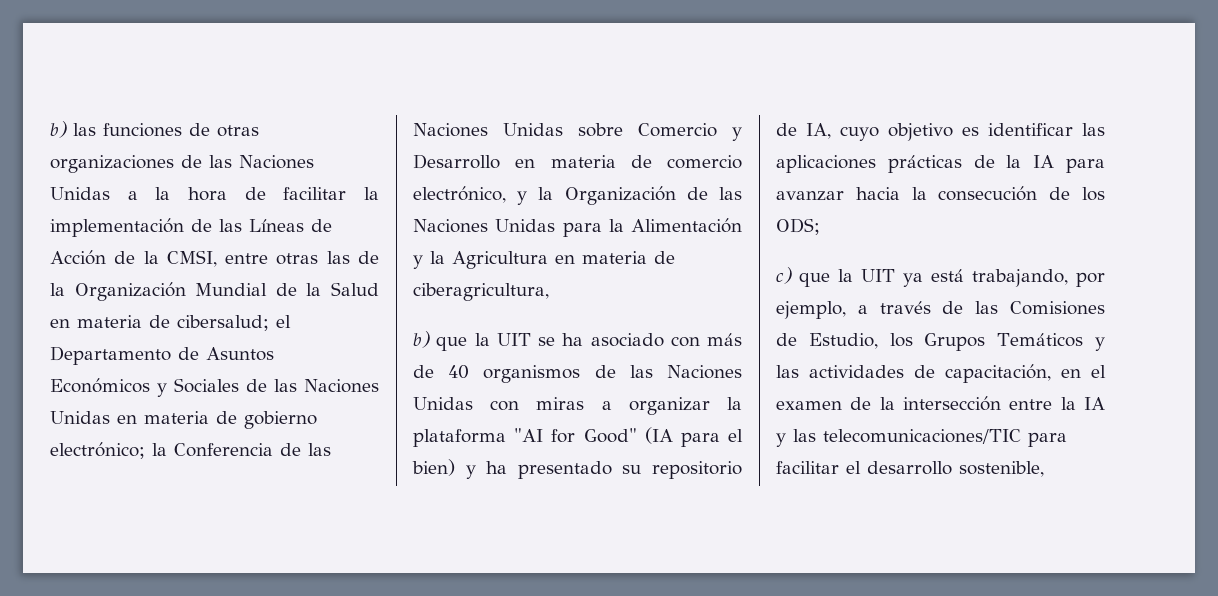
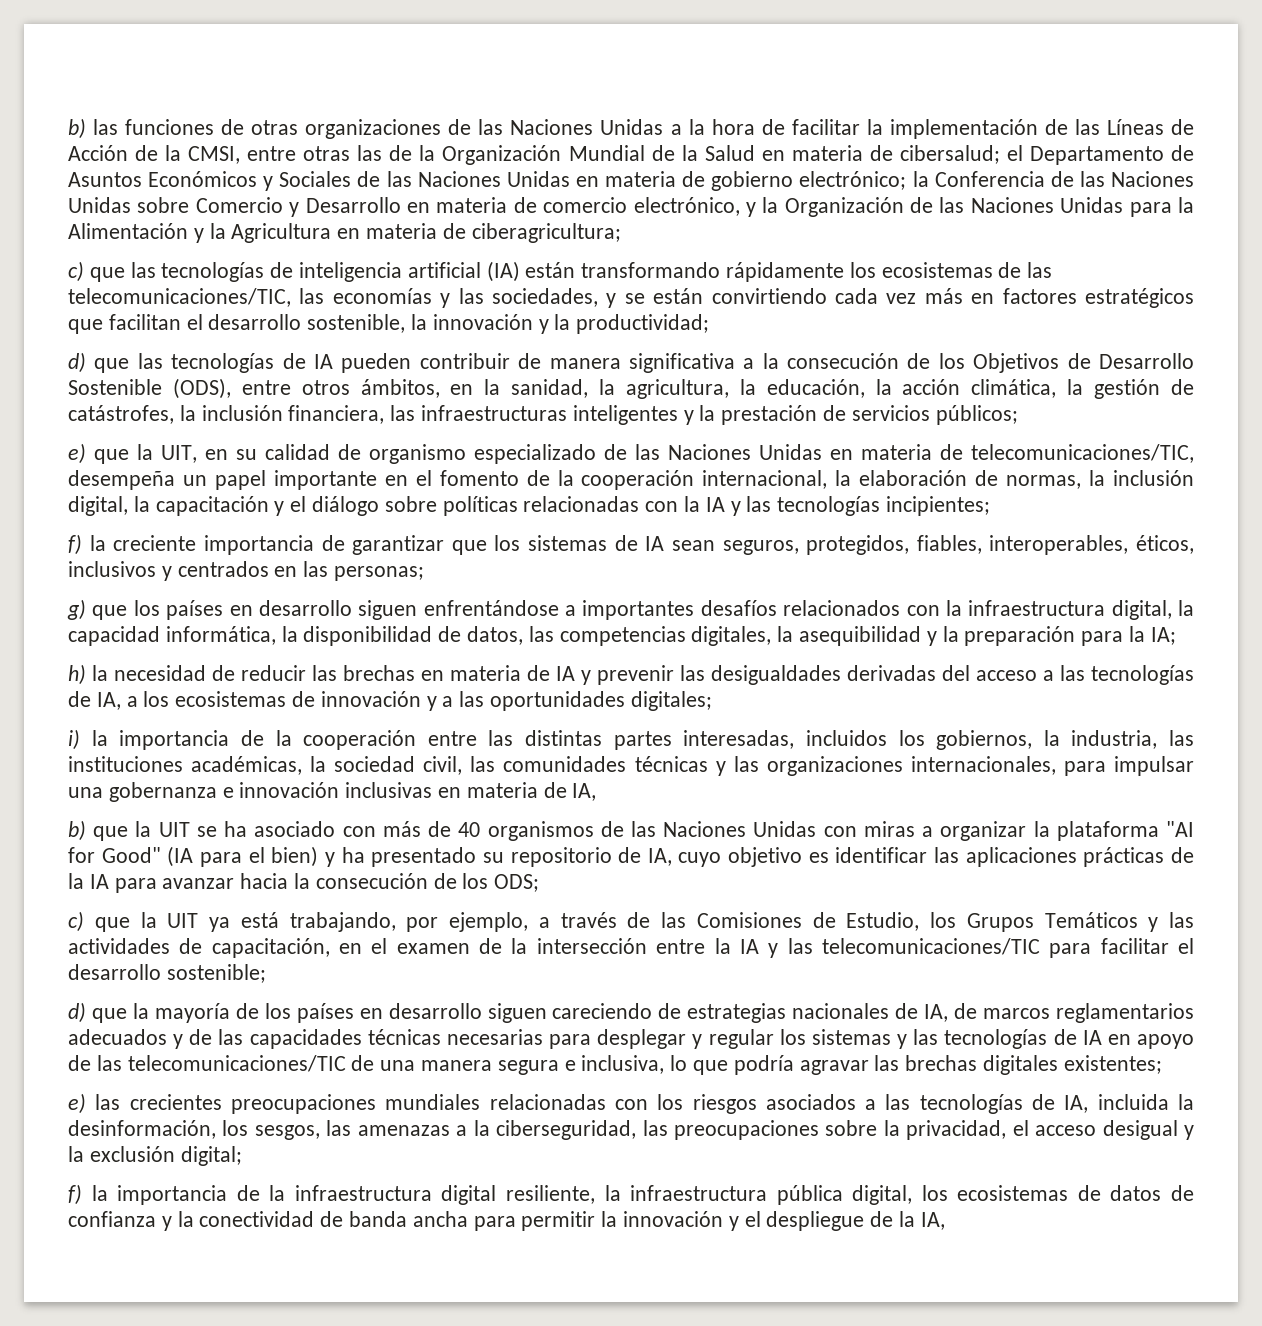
[413,283,549,301] ciberagricultura, -> [471,223,621,243] [68,261,1053,282] [68,288,1194,308] [68,314,710,334] [68,352,1195,373] [68,378,1194,399] [68,405,1018,425] [68,443,1194,464] [68,470,1194,490] [68,496,991,516] [68,534,1194,555] [68,561,425,581] [67,599,1194,620] [68,626,1176,646] [68,664,1194,685] [68,691,712,711] [68,729,1194,750] [68,756,1195,776] [68,782,597,802] ciberagricultura; // c) que las tecnologías de inteligencia artificial (IA) están transformando rápidamente los ecosistemas de las telecomunicaciones/TIC, las economías y las sociedades, y se están convirtiendo cada vez más en factores estratégicos que facilitan el desarrollo sostenible, la innovación y la productividad; // d) que las tecnologías de IA pueden contribuir de manera significativa a la consecución de los Objetivos de Desarrollo Sostenible (ODS), entre otros ámbitos, en la sanidad, la agricultura, la educación, la acción climática, la gestión de catástrofes, la inclusión financiera, las infraestructuras inteligentes y la prestación de servicios públicos; // e) que la UIT, en su calidad de organismo especializado de las Naciones Unidas en materia de telecomunicaciones/TIC, desempeña un papel importante en el fomento de la cooperación internacional, la elaboración de normas, la inclusión digital, la capacitación y el diálogo sobre políticas relacionadas con la IA y las tecnologías incipientes; // f) la creciente importancia de garantizar que los sistemas de IA sean seguros, protegidos, fiables, interoperables, éticos, inclusivos y centrados en las personas; // g) que los países en desarrollo siguen enfrentándose a importantes desafíos relacionados con la infraestructura digital, la capacidad informática, la disponibilidad de datos, las competencias digitales, la asequibilidad y la preparación para la IA; // h) la necesidad de reducir las brechas en materia de IA y prevenir las desigualdades derivadas del acceso a las tecnologías de IA, a los ecosistemas de innovación y a las oportunidades digitales; // i) la importancia de la cooperación entre las distintas partes interesadas, incluidos los gobiernos, la industria, las instituciones académicas, la sociedad civil, las comunidades técnicas y las organizaciones internacionales, para impulsar una gobernanza e innovación inclusivas en materia de IA,
[959,461,1044,477] sostenible, -> [166,964,266,983] [68,1002,1195,1023] [68,1029,1194,1049] [68,1055,1162,1075] [68,1093,1194,1114] [68,1120,1194,1140] [68,1146,242,1166] [68,1184,1194,1205] [68,1211,945,1231] sostenible; // d) que la mayoría de los países en desarrollo siguen careciendo de estrategias nacionales de IA, de marcos reglamentarios adecuados y de las capacidades técnicas necesarias para desplegar y regular los sistemas y las tecnologías de IA en apoyo de las telecomunicaciones/TIC de una manera segura e inclusiva, lo que podría agravar las brechas digitales existentes; // e) las crecientes preocupaciones mundiales relacionadas con los riesgos asociados a las tecnologías de IA, incluida la desinformación, los sesgos, las amenazas a la ciberseguridad, las preocupaciones sobre la privacidad, el acceso desigual y la exclusión digital; // f) la importancia de la infraestructura digital resiliente, la infraestructura pública digital, los ecosistemas de datos de confianza y la conectividad de banda ancha para permitir la innovación y el despliegue de la IA,

